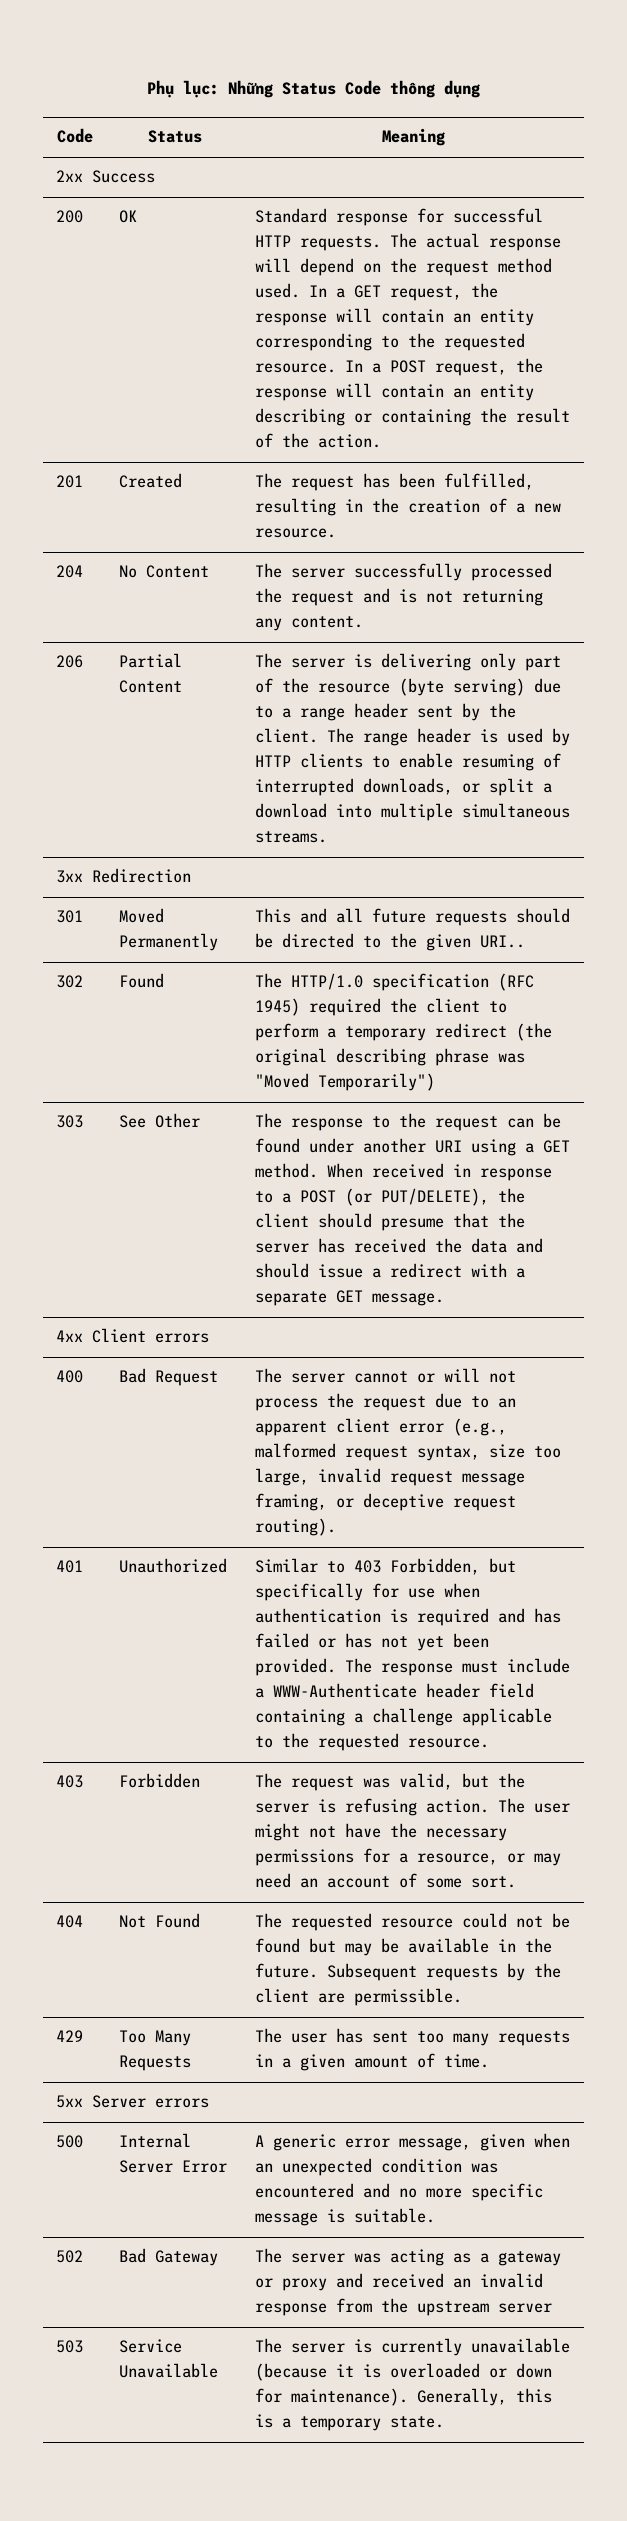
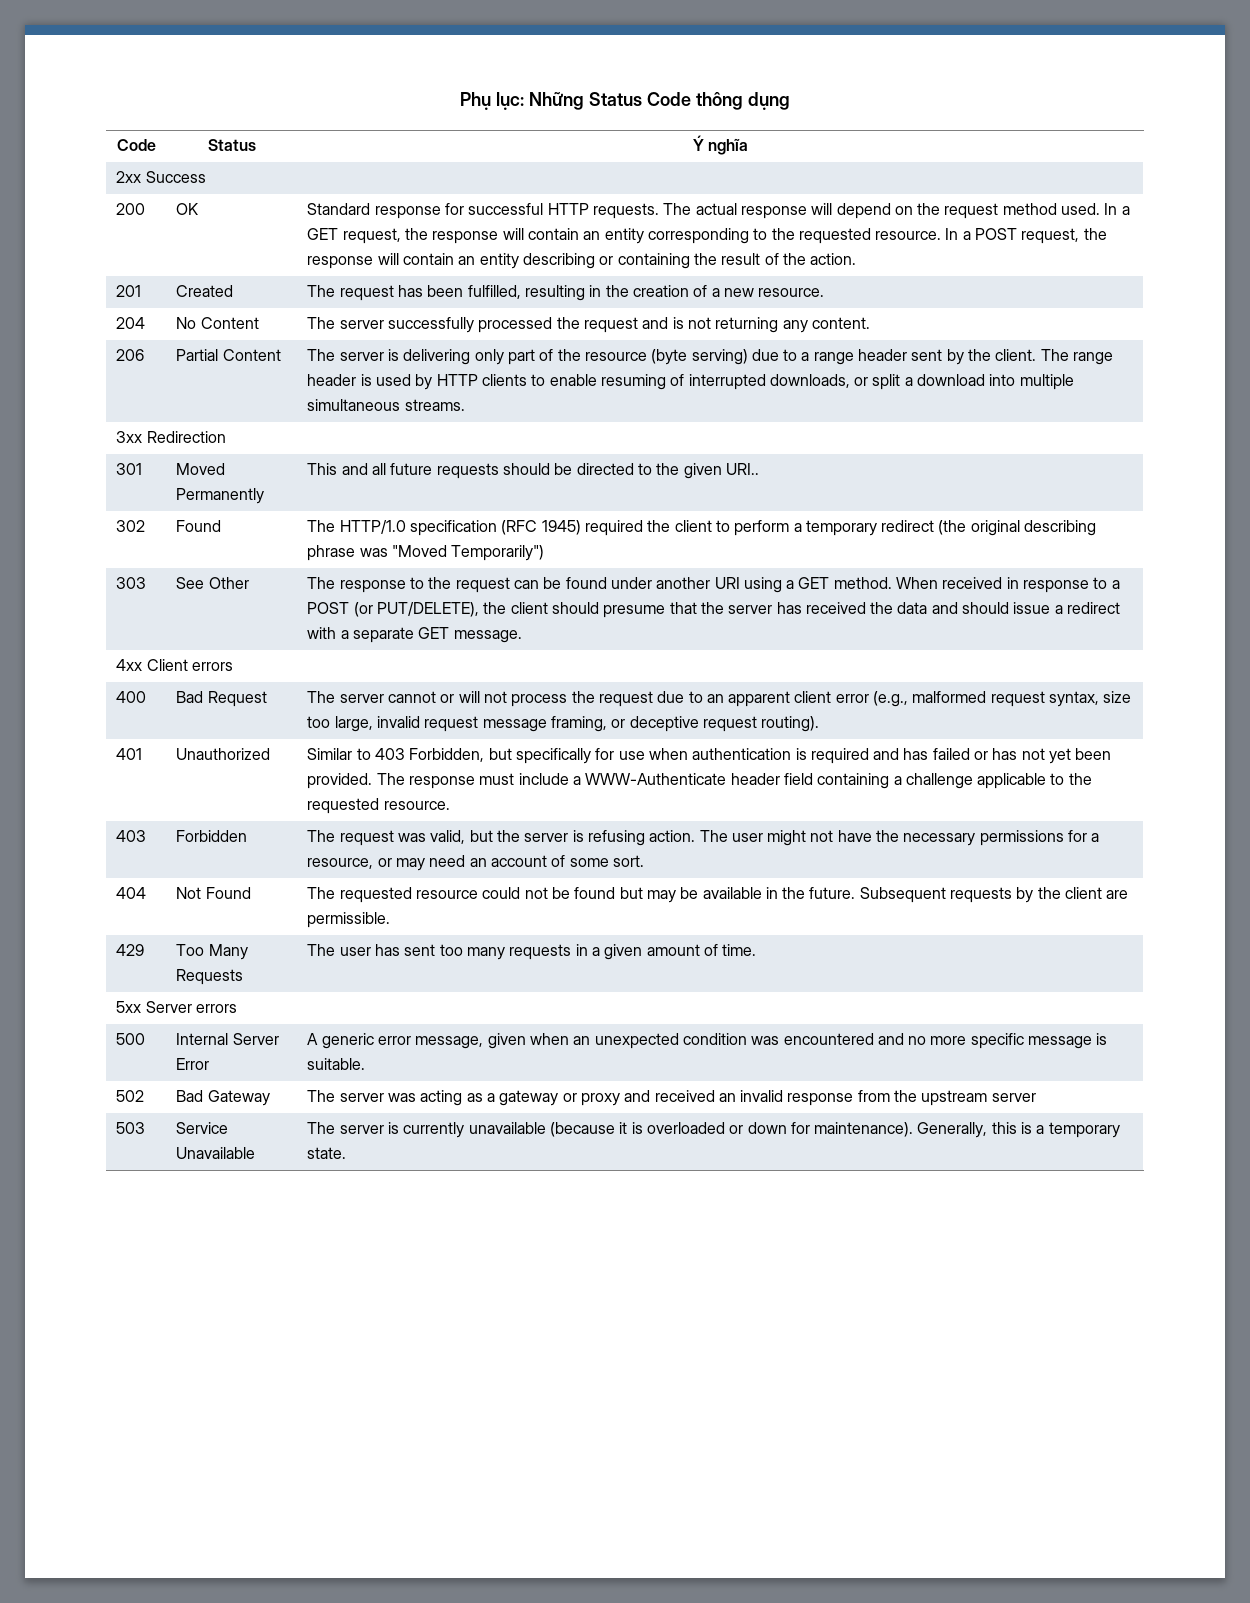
[381,128,445,146] Meaning -> [692,135,749,155] Ý nghĩa

